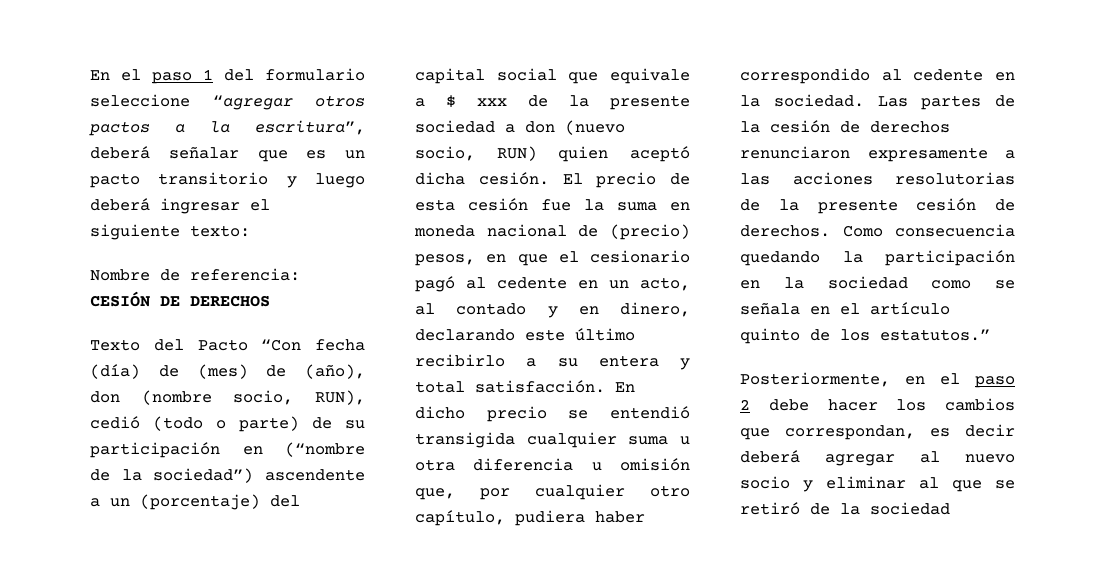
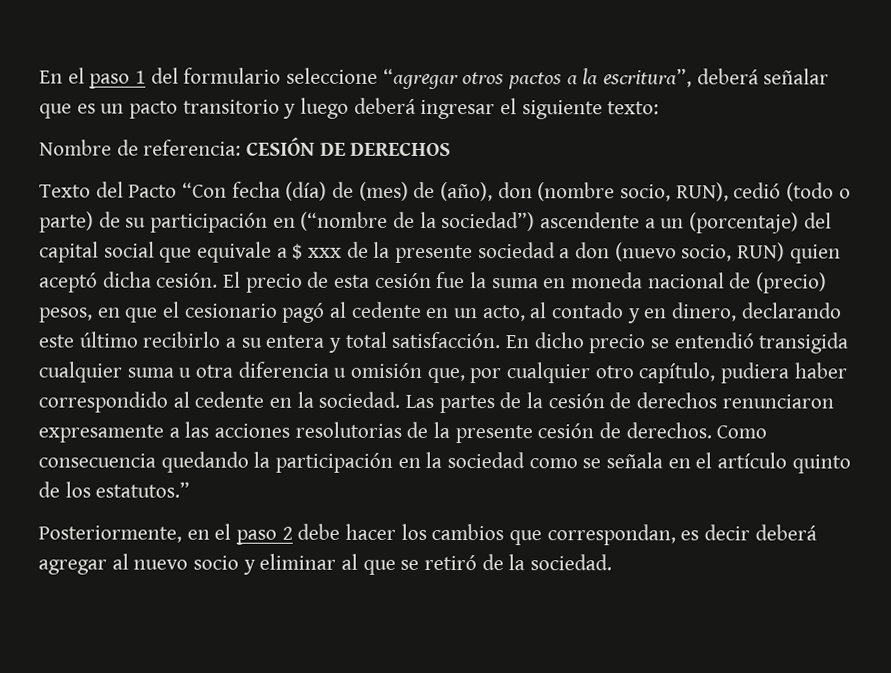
[870,502,950,515] sociedad -> [530,554,613,571] sociedad.

